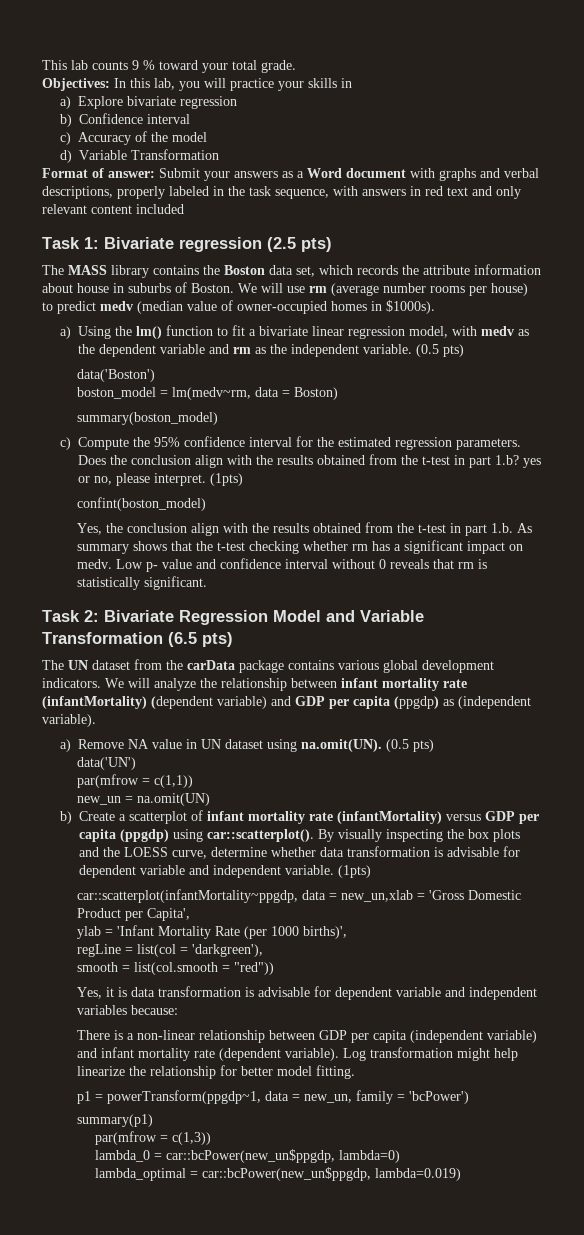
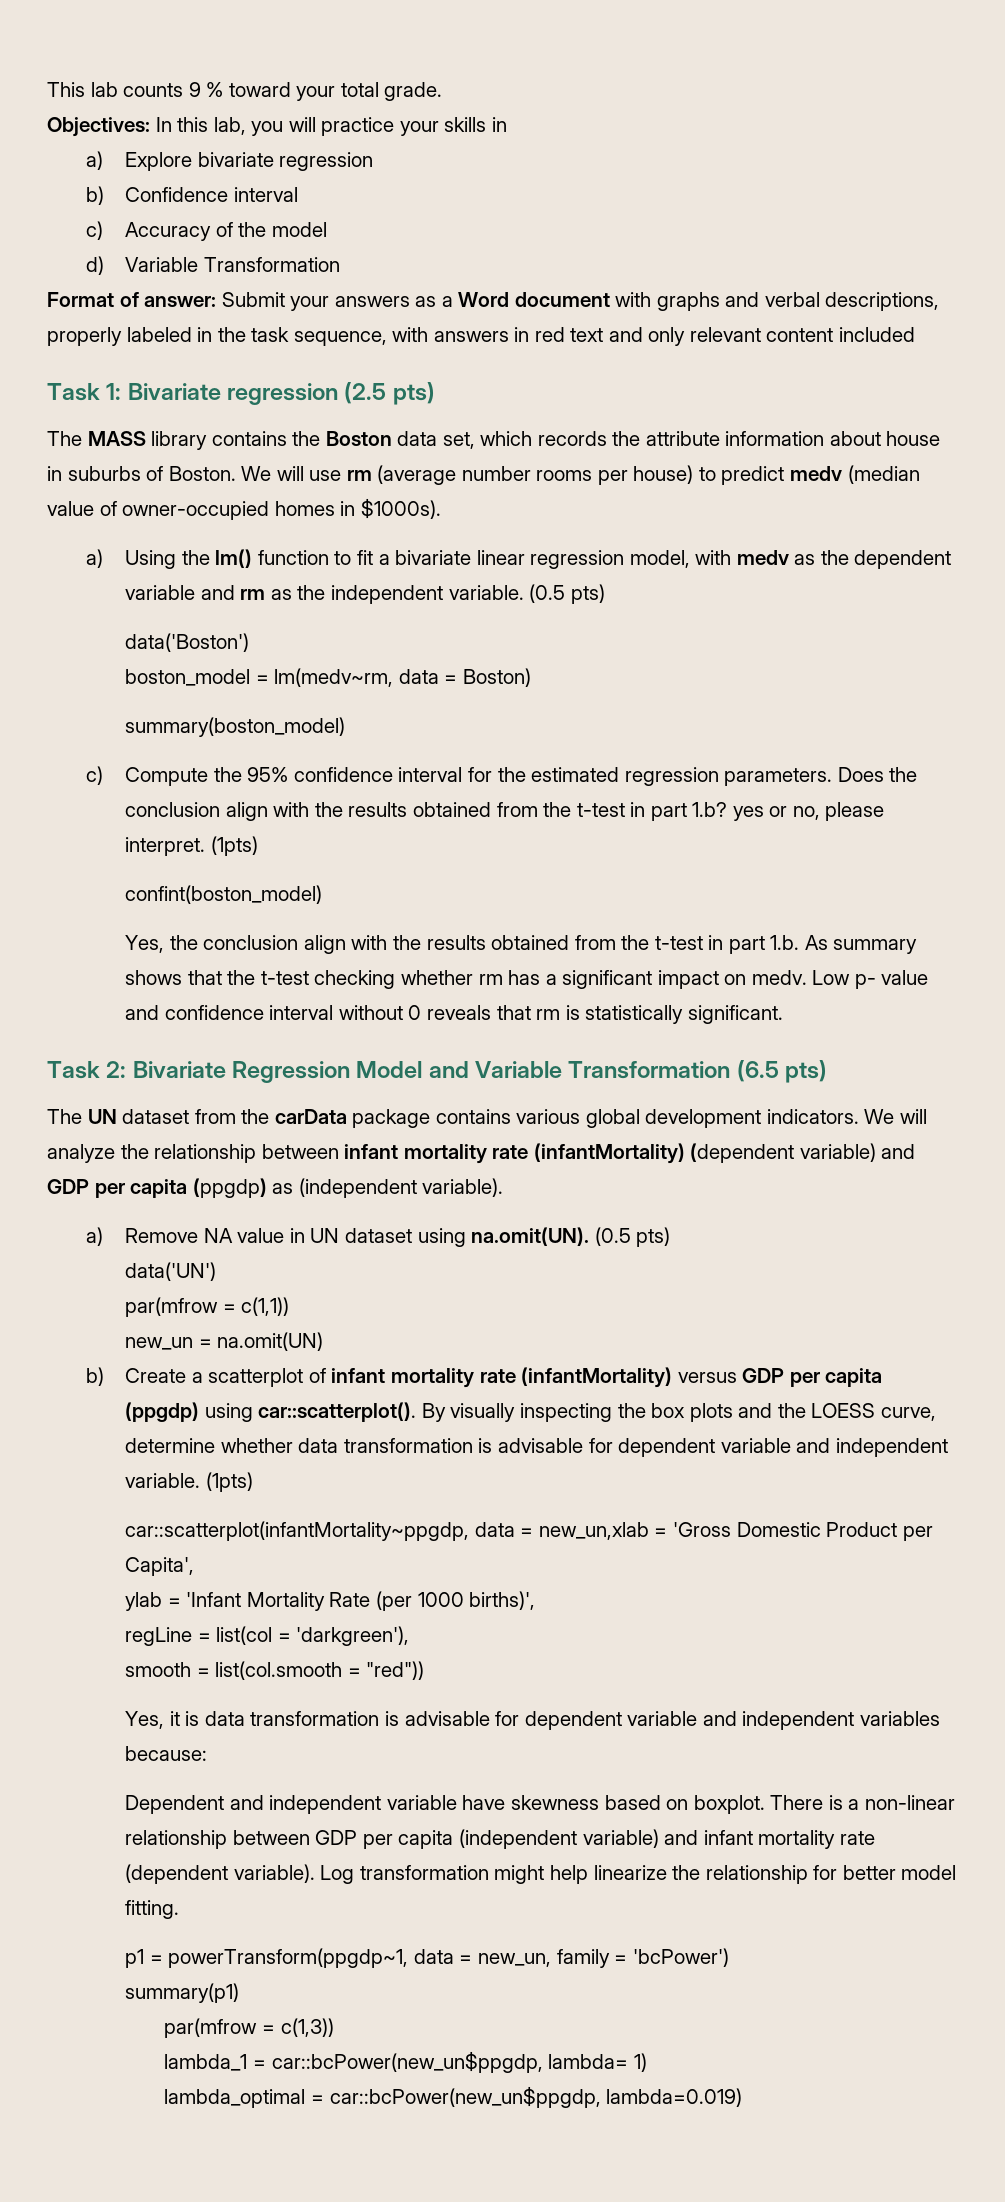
(179, 1010) none -> [125,1795,765,1814] Dependent and independent variable have skewness based on boxplot.
[94,1149,400,1163] lambda_0 = car::bcPower(new_un$ppgdp, lambda=0) -> [164,2051,647,2073] lambda_1 = car::bcPower(new_un$ppgdp, lambda= 1)

